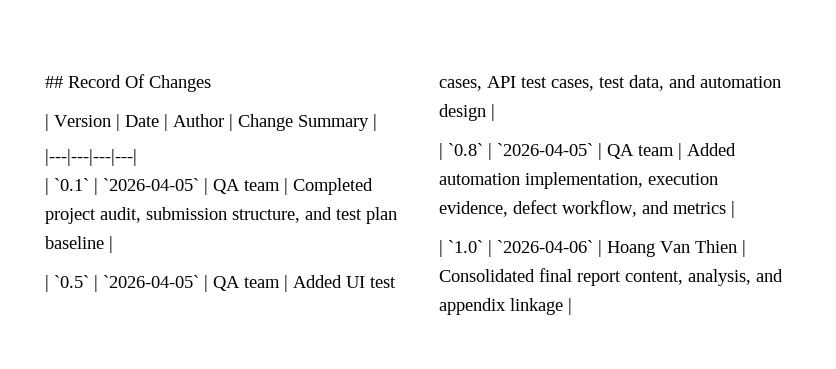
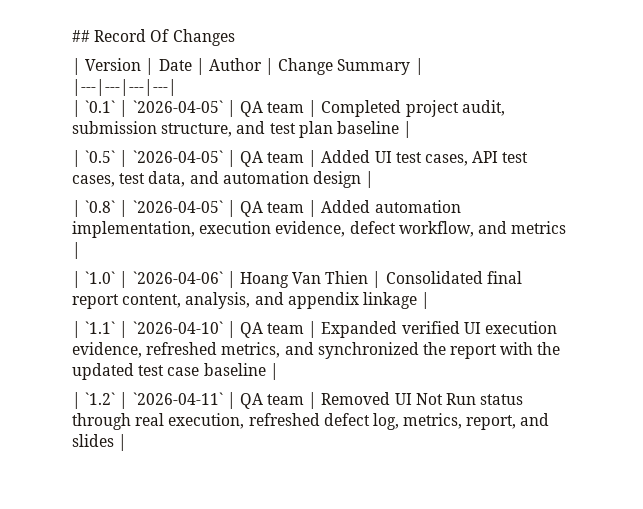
(572, 306) none -> [72,321,558,338] [72,342,561,359] [72,363,279,380] [72,392,524,409] [72,413,550,430] [72,434,128,451] // | `1.1` | `2026-04-10` | QA team | Expanded verified UI execution evidence, refreshed metrics, and synchronized the report with the updated test case baseline | // | `1.2` | `2026-04-11` | QA team | Removed UI Not Run status through real execution, refreshed defect log, metrics, report, and slides |

